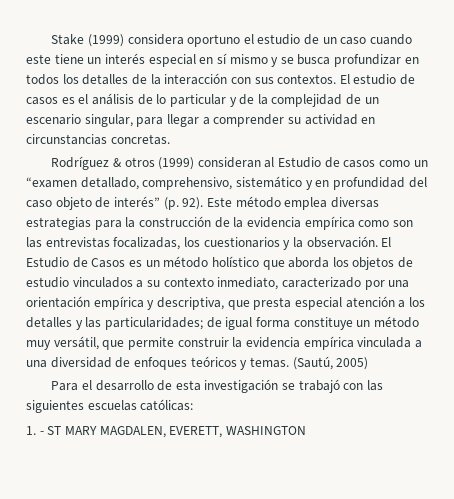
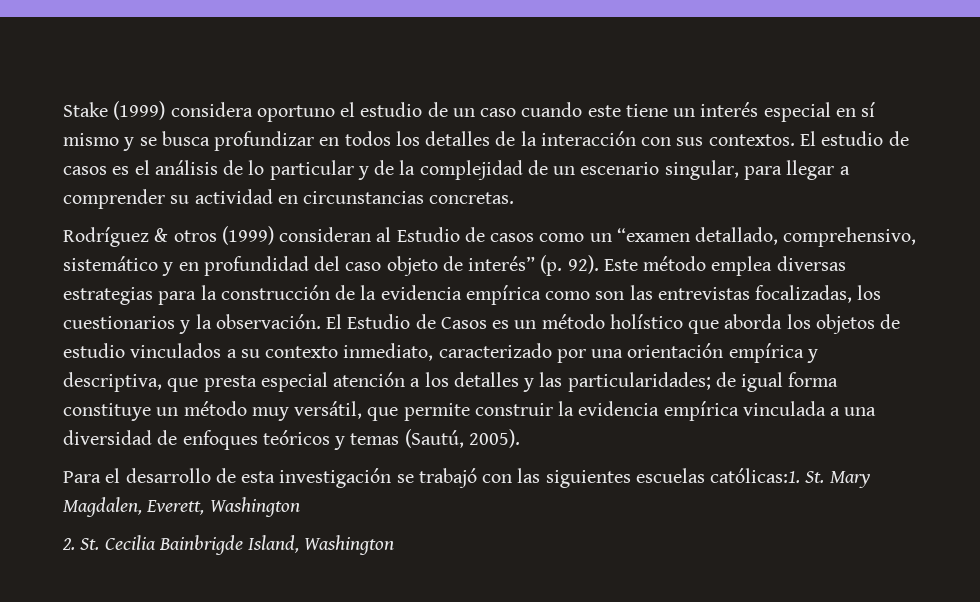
[249,356,369,370] temas. (Sautú, 2005) -> [350,429,520,448] temas (Sautú, 2005).
[140,399,194,411] [26,426,306,438] católicas: // 1. - ST MARY MAGDALEN, EVERETT, WASHINGTON -> [710,468,870,488] [63,497,300,517] [62,535,395,555] católicas:1. St. Mary Magdalen, Everett, Washington // 2. St. Cecilia Bainbrigde Island, Washington

